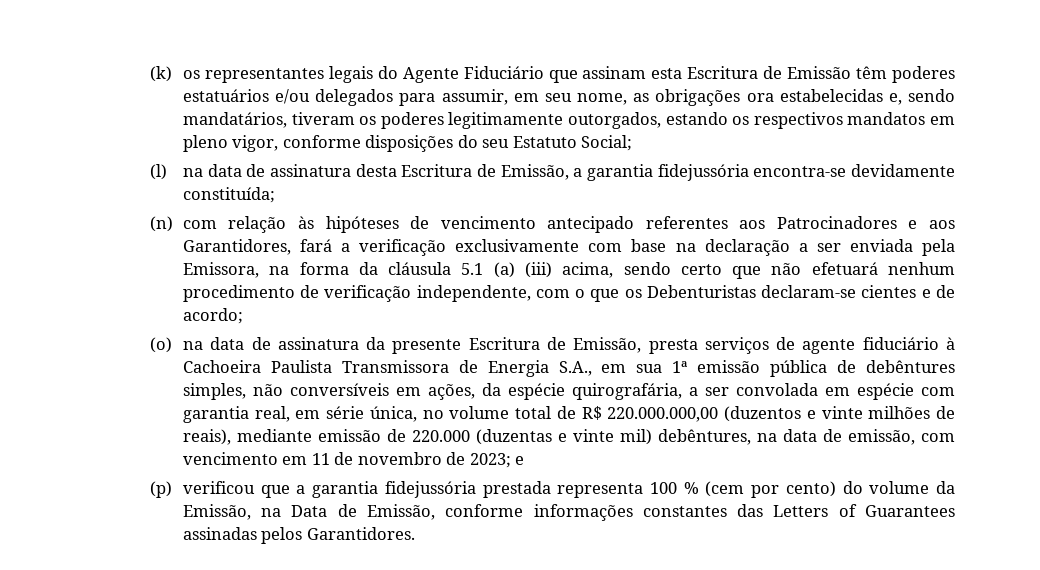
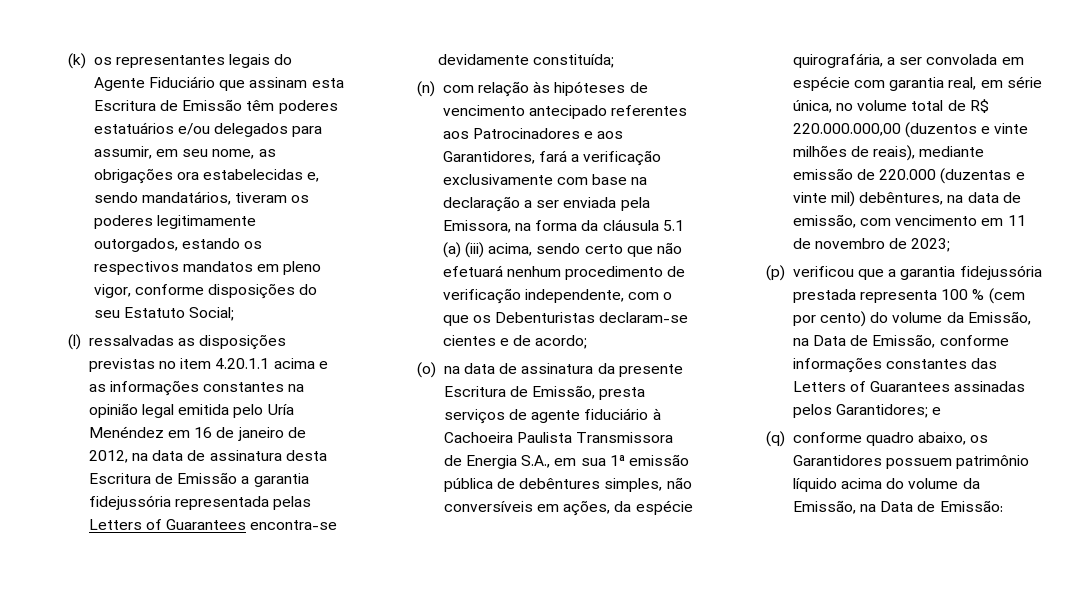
(168, 172) none -> [88,334,287,350] [88,358,328,372] [88,380,305,396] [88,403,294,418] [88,426,306,441] [88,450,128,463] ressalvadas as disposições previstas no item 4.20.1.1 acima e as informações constantes na opinião legal emitida pelo Uría Menéndez em 16 de janeiro de 2012,
[500,164,749,181] Emissão, a garantia fidejussória -> [177,472,309,487] [88,495,312,510] [88,519,247,530] Emissão a garantia fidejussória representada pelas Letters of Guarantees
[515,456,525,465] e -> (951, 245) none
[306,527,415,540] Garantidores. -> [836,404,942,418] [766,431,989,447] [792,455,1030,469] [792,478,980,492] [792,500,1003,514] Garantidores; e // (q) conforme quadro abaixo, os Garantidores possuem patrimônio líquido acima do volume da Emissão, na Data de Emissão:

